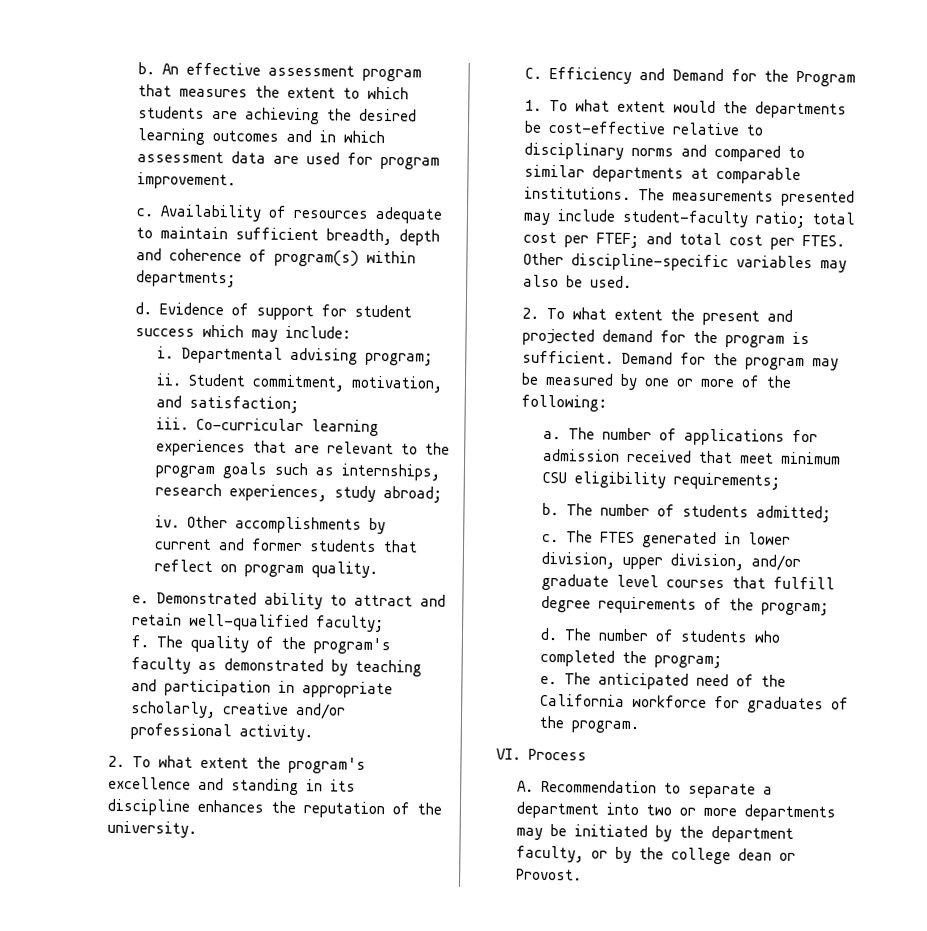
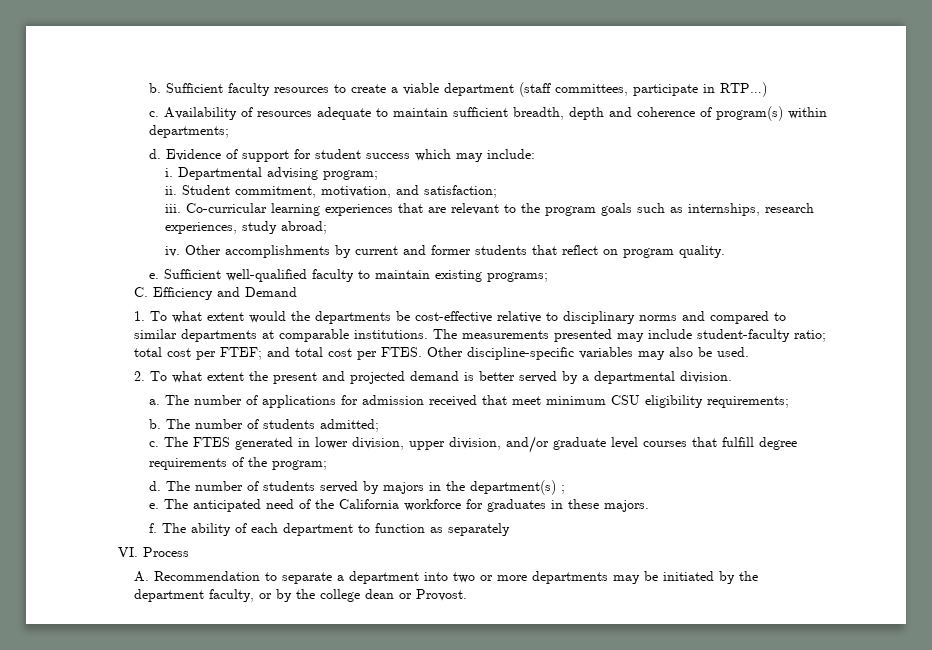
[137,62,422,82] [137,84,409,100] [137,106,417,125] [136,128,385,145] [136,151,440,170] [136,172,236,190] b. An effective assessment program that measures the extent to which students are achieving the desired learning outcomes and in which assessment data are used for program improvement. -> [149,82,768,97] b. Sufficient faculty resources to create a viable department (staff committees, participate in RTP…)
[155,591,446,610] [131,613,384,633] [130,635,391,655] [130,657,422,677] [130,679,393,699] [129,701,346,720] [129,723,313,742] [108,755,367,774] [108,776,357,796] [107,798,443,819] [107,820,198,838] Demonstrated ability to attract and retain well-qualified faculty; // f. The quality of the program's faculty as demonstrated by teaching and participation in appropriate scholarly, creative and/or professional activity. // 2. To what extent the program's excellence and standing in its discipline enhances the reputation of the university. -> [164,269,549,282] Sufficient well-qualified faculty to maintain existing programs;
[731,69,857,87] for the Program -> (297, 292) none
[660,330,811,348] [522,350,840,371] [521,372,793,391] [521,394,608,412] for the program is sufficient. Demand for the program may be measured by one or more of the following: -> [463,371,732,384] is better served by a departmental division.
[753,630,781,643] [539,649,722,669] who completed the program; -> [320,480,566,495] served by majors in the department(s) ;
[830,697,849,710] [538,715,639,734] of the program. -> [551,499,650,512] [149,523,511,536] in these majors. // f. The ability of each department to function as separately

